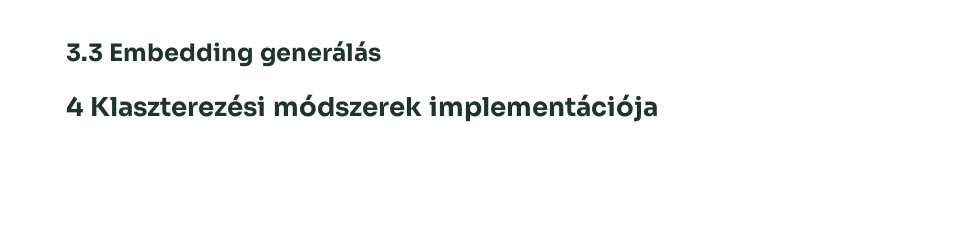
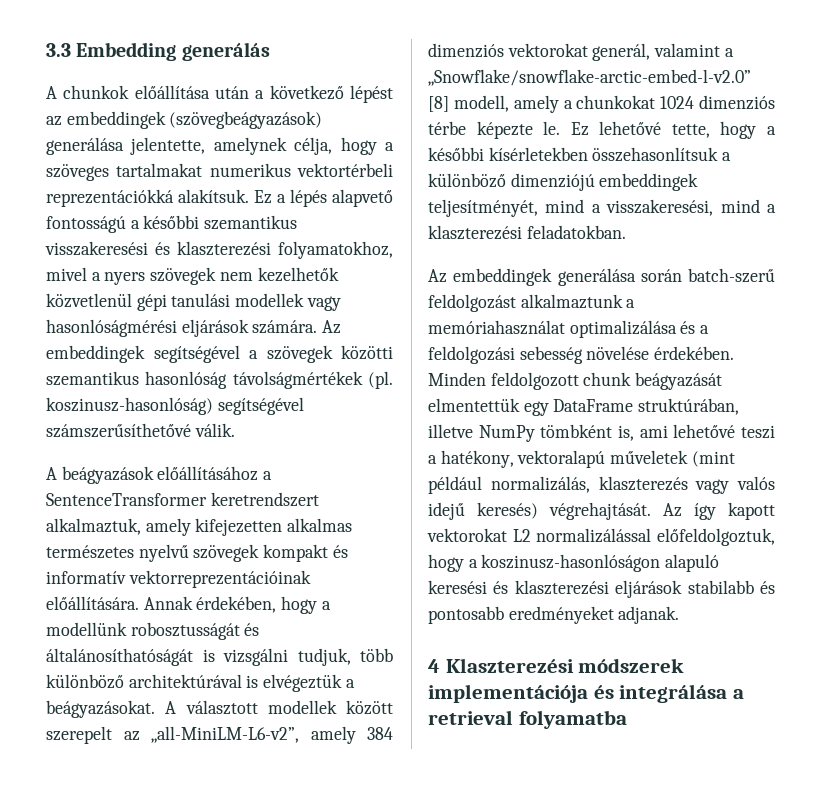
(381, 54) none -> [46,85,394,103] [46,111,323,129] [46,137,394,155] [46,163,393,181] [46,189,393,207] [46,215,298,233] [45,241,393,259] [46,267,339,285] [46,293,341,311] [46,319,342,337] [46,345,393,363] [46,371,393,389] [46,397,304,415] [46,423,235,438] [46,466,273,484] [46,492,319,507] [46,518,353,536] [46,544,348,562] [46,570,311,588] [46,596,331,614] [46,622,260,640] [46,648,393,666] [46,674,355,692] [46,700,393,718] [46,726,393,744] [428,43,734,61] [428,69,751,86] [428,95,775,113] [428,121,776,139] [428,147,732,162] [428,173,699,191] [428,199,776,217] [428,225,626,240] [428,268,775,286] [428,294,636,312] [428,320,710,338] [428,346,735,364] [428,372,723,390] [428,398,740,416] [428,424,775,442] [428,450,735,468] [428,476,775,494] [428,502,775,520] [427,528,775,546] [428,554,720,572] [428,580,775,598] [428,606,680,624] // A chunkok előállítása után a következő lépést az embeddingek (szövegbeágyazások) generálása jelentette, amelynek célja, hogy a szöveges tartalmakat numerikus vektortérbeli reprezentációkká alakítsuk. Ez a lépés alapvető fontosságú a későbbi szemantikus visszakeresési és klaszterezési folyamatokhoz, mivel a nyers szövegek nem kezelhetők közvetlenül gépi tanulási modellek vagy hasonlóságmérési eljárások számára. Az embeddingek segítségével a szövegek közötti szemantikus hasonlóság távolságmértékek (pl. koszinusz-hasonlóság) segítségével számszerűsíthetővé válik. // A beágyazások előállításához a SentenceTransformer keretrendszert alkalmaztuk, amely kifejezetten alkalmas természetes nyelvű szövegek kompakt és informatív vektorreprezentációinak előállítására. Annak érdekében, hogy a modellünk robosztusságát és általánosíthatóságát is vizsgálni tudjuk, több különböző architektúrával is elvégeztük a beágyazásokat. A választott modellek között szerepelt az „all-MiniLM-L6-v2”, amely 384 dimenziós vektorokat generál, valamint a „Snowflake/snowflake-arctic-embed-l-v2.0” [8] modell, amely a chunkokat 1024 dimenziós térbe képezte le. Ez lehetővé tette, hogy a későbbi kísérletekben összehasonlítsuk a különböző dimenziójú embeddingek teljesítményét, mind a visszakeresési, mind a klaszterezési feladatokban. // Az embeddingek generálása során batch-szerű feldolgozást alkalmaztunk a memóriahasználat optimalizálása és a feldolgozási sebesség növelése érdekében. Minden feldolgozott chunk beágyazását elmentettük egy DataFrame struktúrában, illetve NumPy tömbként is, ami lehetővé teszi a hatékony, vektoralapú műveletek (mint például normalizálás, klaszterezés vagy valós idejű keresés) végrehajtását. Az így kapott vektorokat L2 normalizálással előfeldolgoztuk, hogy a koszinusz-hasonlóságon alapuló keresési és klaszterezési eljárások stabilabb és pontosabb eredményeket adjanak.
(659, 108) none -> [593,684,744,703] [428,710,627,729] és integrálása a retrieval folyamatba

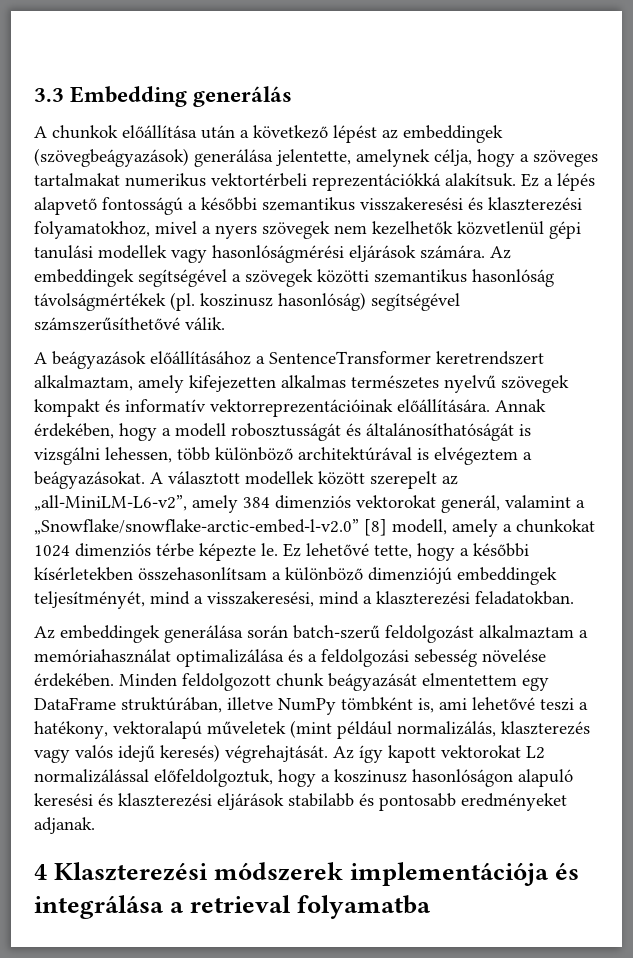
[46,397,213,415] koszinusz-hasonlóság) -> [200,292,366,311] koszinusz hasonlóság)
[46,518,141,535] alkalmaztuk, -> [34,375,133,391] alkalmaztam,
[46,622,127,636] modellünk -> [175,423,226,437] modell
[297,648,351,666] tudjuk, -> [105,447,172,463] lehessen,
[263,674,343,692] elvégeztük -> [434,447,518,465] elvégeztem
[592,147,719,162] összehasonlítsuk -> [138,567,267,581] összehasonlítsam
[520,294,623,309] alkalmaztunk -> [479,625,574,639] alkalmaztam
[428,398,520,412] elmentettük -> [422,673,517,686] elmentettem
[481,554,661,572] koszinusz-hasonlóságon -> [334,769,513,787] koszinusz hasonlóságon

